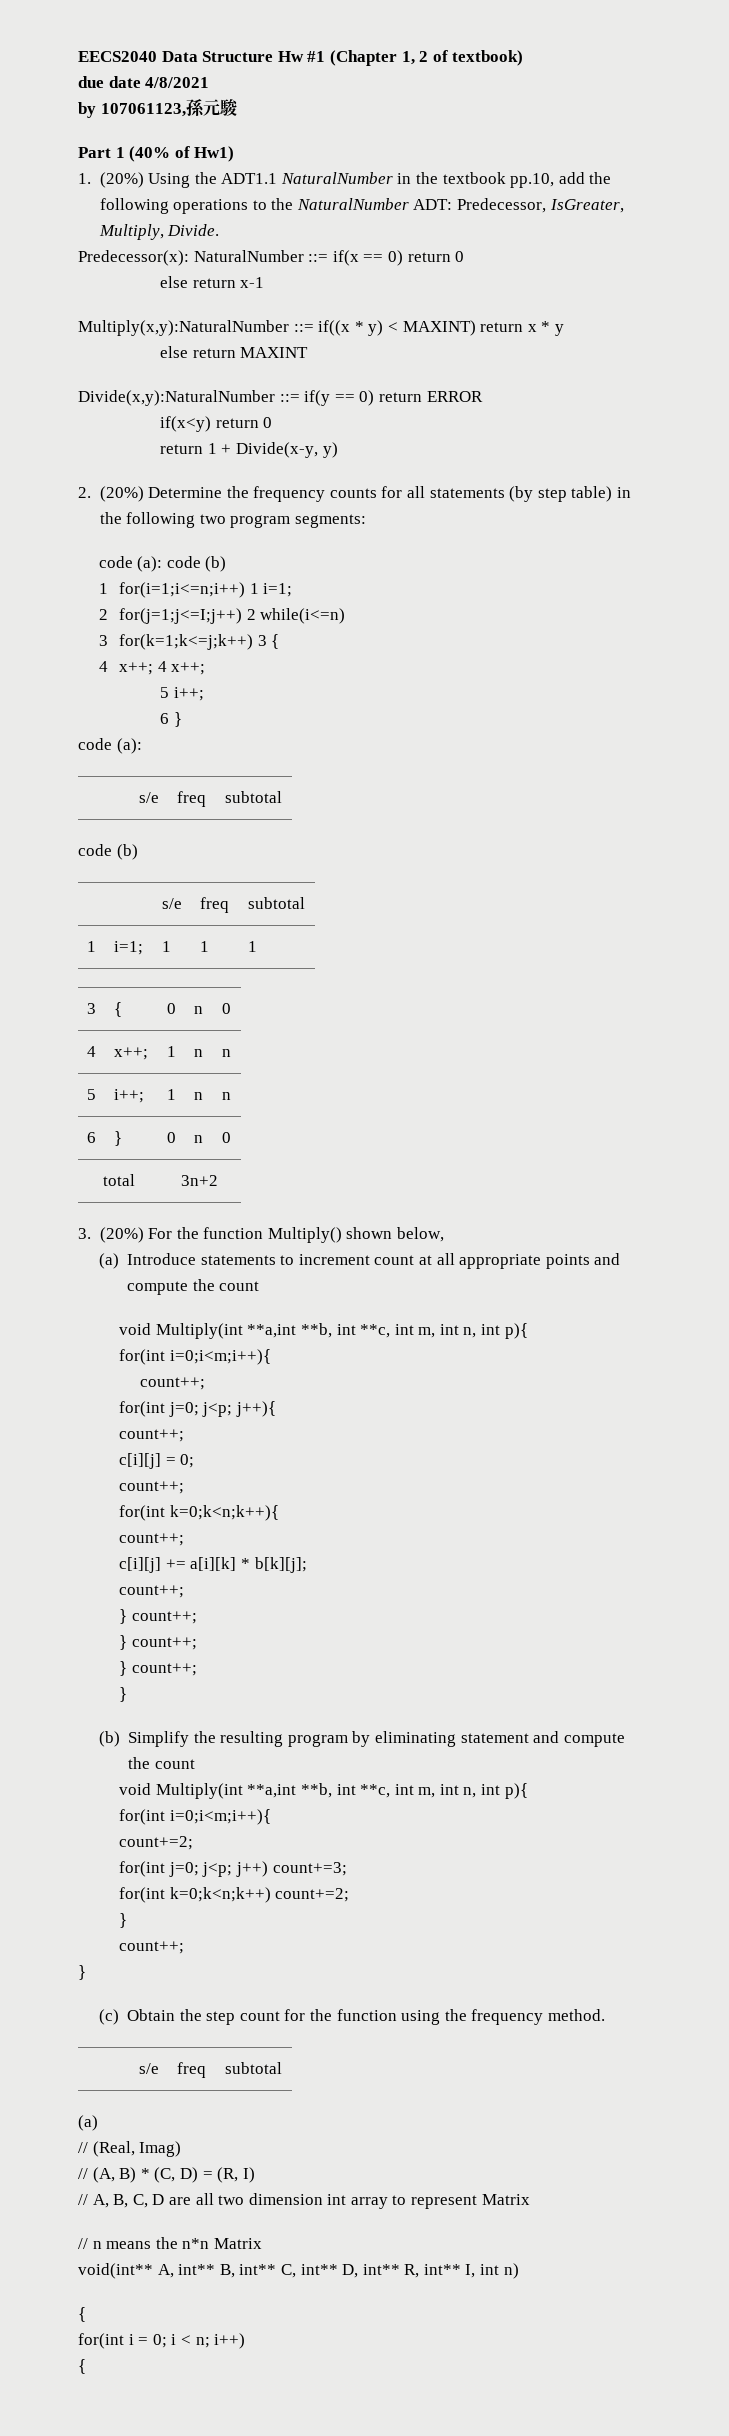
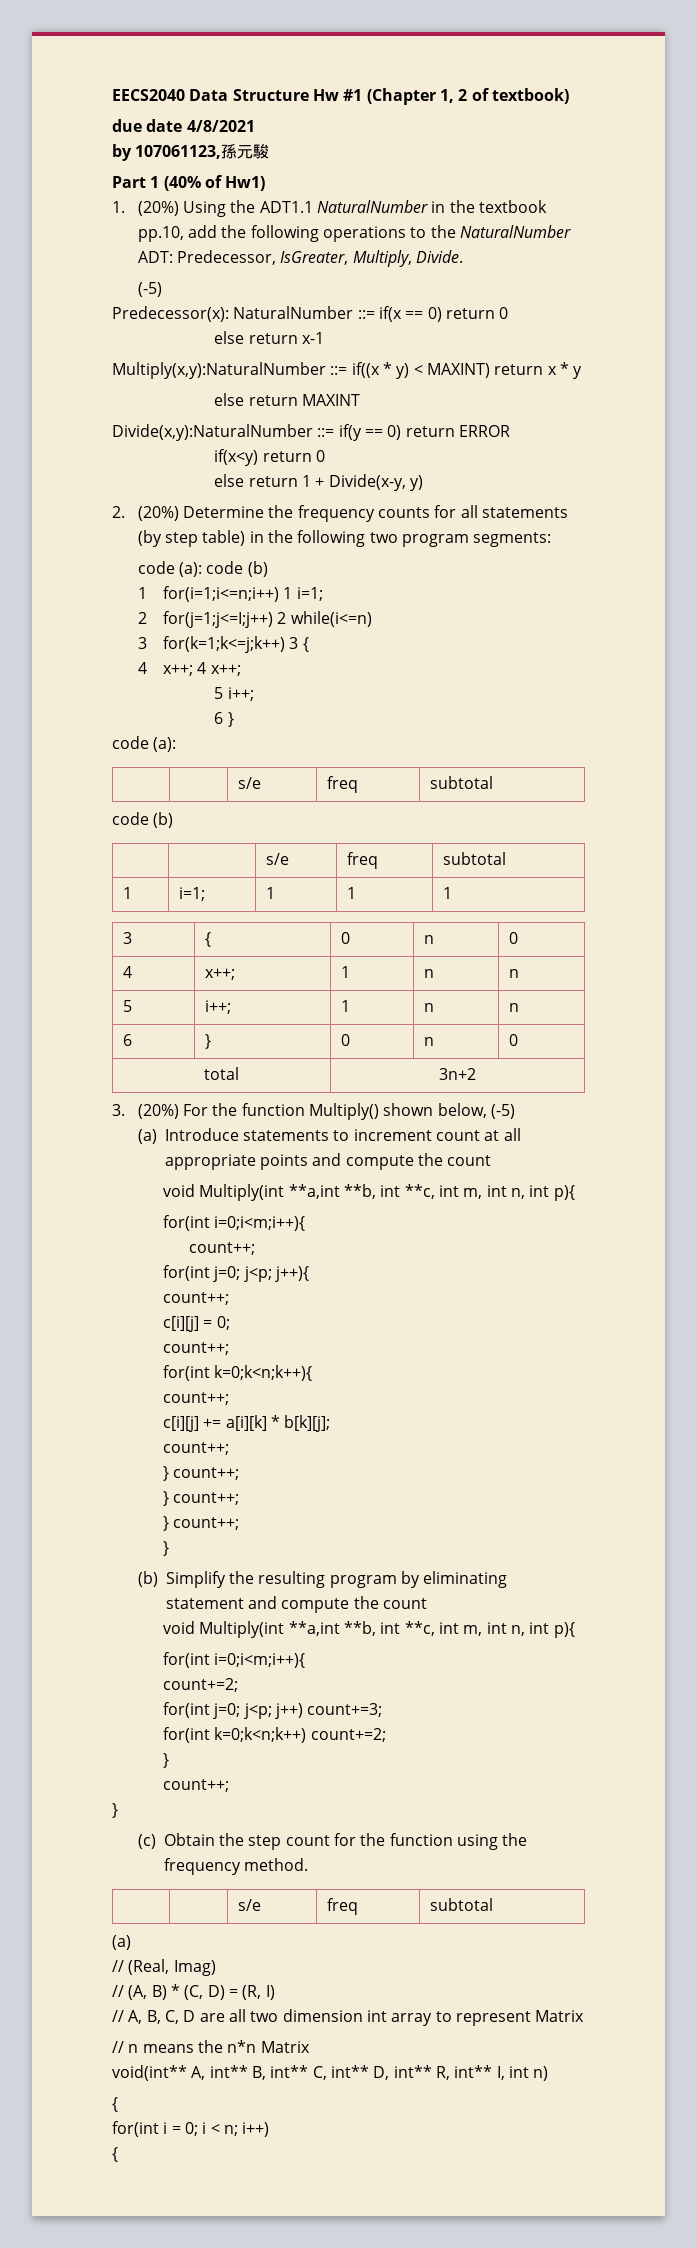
(220, 230) none -> [137,282,162,297] // (-5)
(273, 422) none -> [214,474,245,487] else
(445, 1234) none -> [490,1104,515,1119] (-5)

